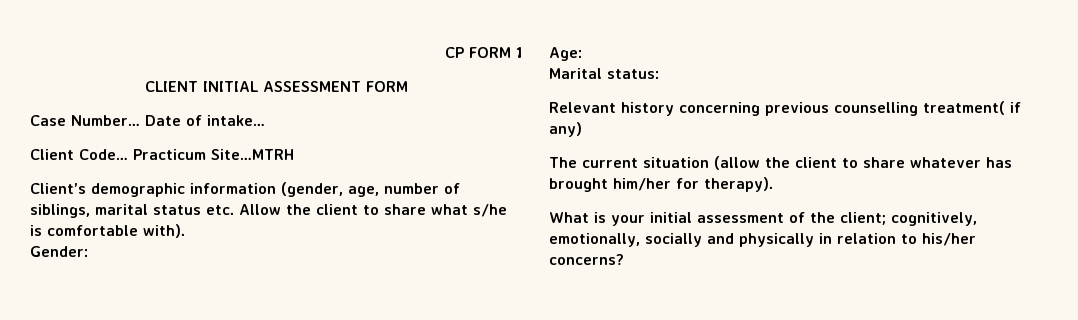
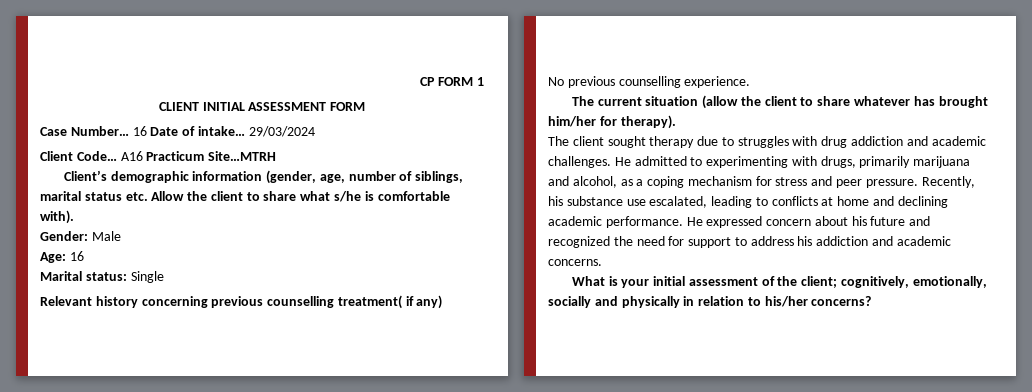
(140, 120) none -> [132,126,147,136] 16
(265, 120) none -> [248,126,315,137] 29/03/2024
(128, 154) none -> [120,151,143,161] A16
(88, 251) none -> [91,231,121,241] Male
(582, 54) none -> [69,251,84,261] 16
(659, 74) none -> [130,271,164,283] Single
(582, 129) none -> [548,76,751,88] // No previous counselling experience.
(773, 184) none -> [548,136,986,148] [548,156,971,168] [548,176,975,188] [548,196,948,208] [548,216,931,228] [548,236,951,248] [548,259,602,266] // The client sought therapy due to struggles with drug addiction and academic challenges. He admitted to experimenting with drugs, primarily marijuana and alcohol, as a coping mechanism for stress and peer pressure. Recently, his substance use escalated, leading to conflicts at home and declining academic performance. He expressed concern about his future and recognized the need for support to address his addiction and academic concerns.

